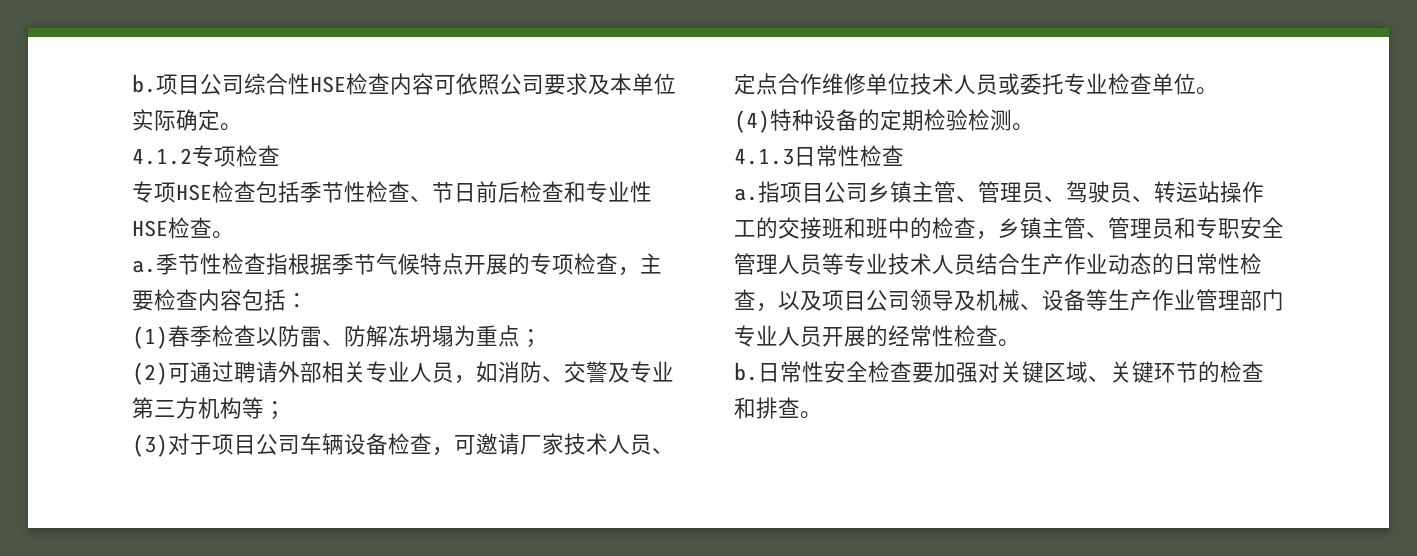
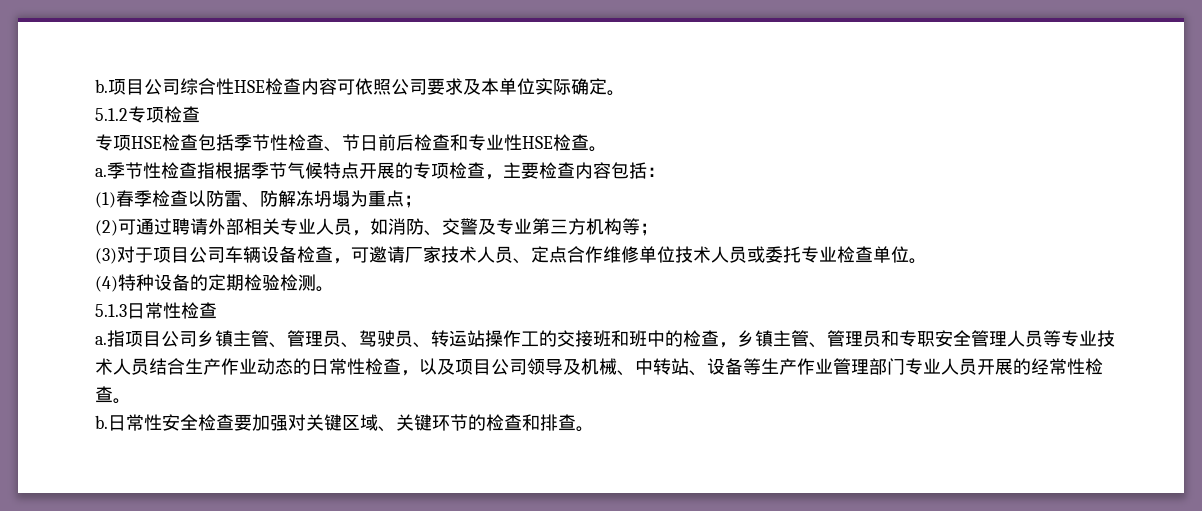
[132,148,192,165] 4.1.2 -> [95,108,128,121] 5.1.2
[734,148,794,165] 4.1.3 -> [95,304,127,317] 5.1.3
(1042, 306) none -> [635,358,707,376] 中转站、

